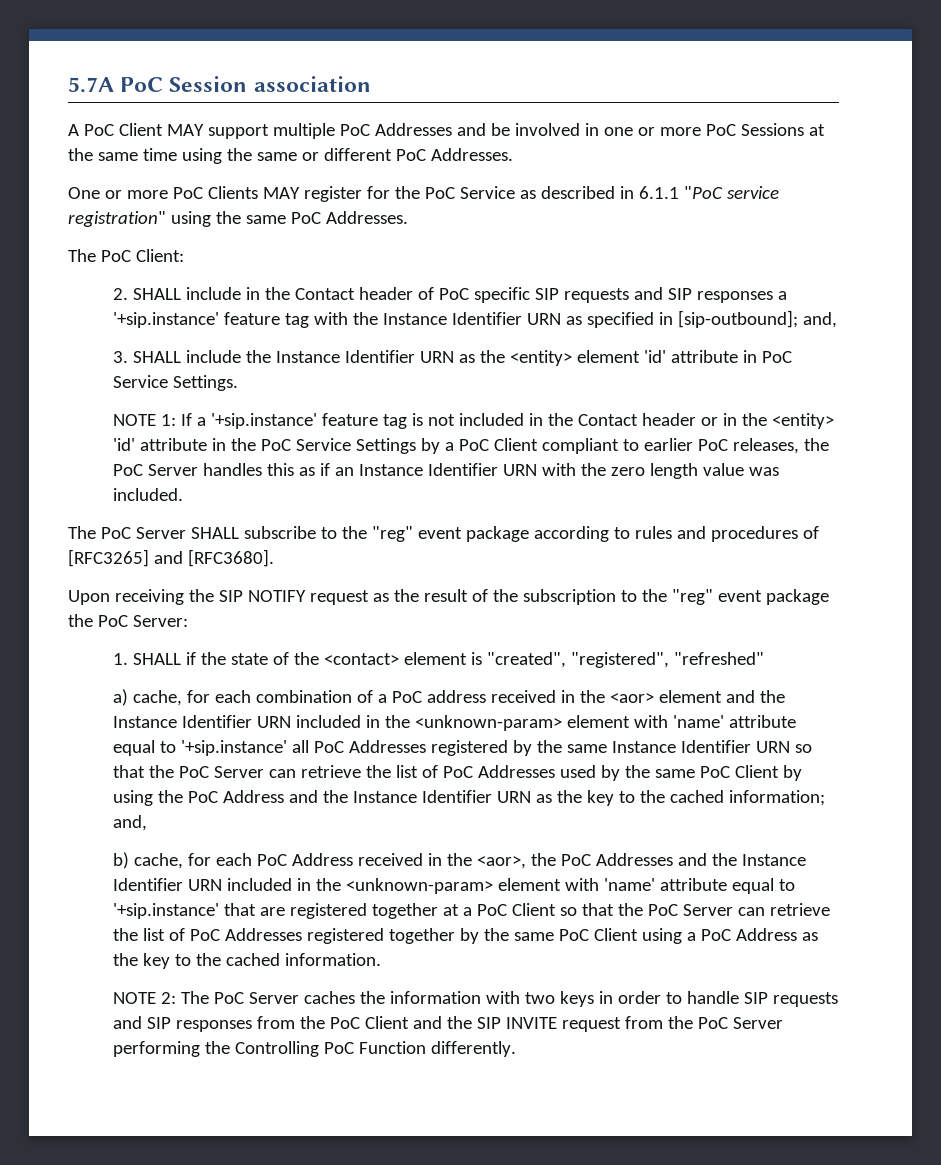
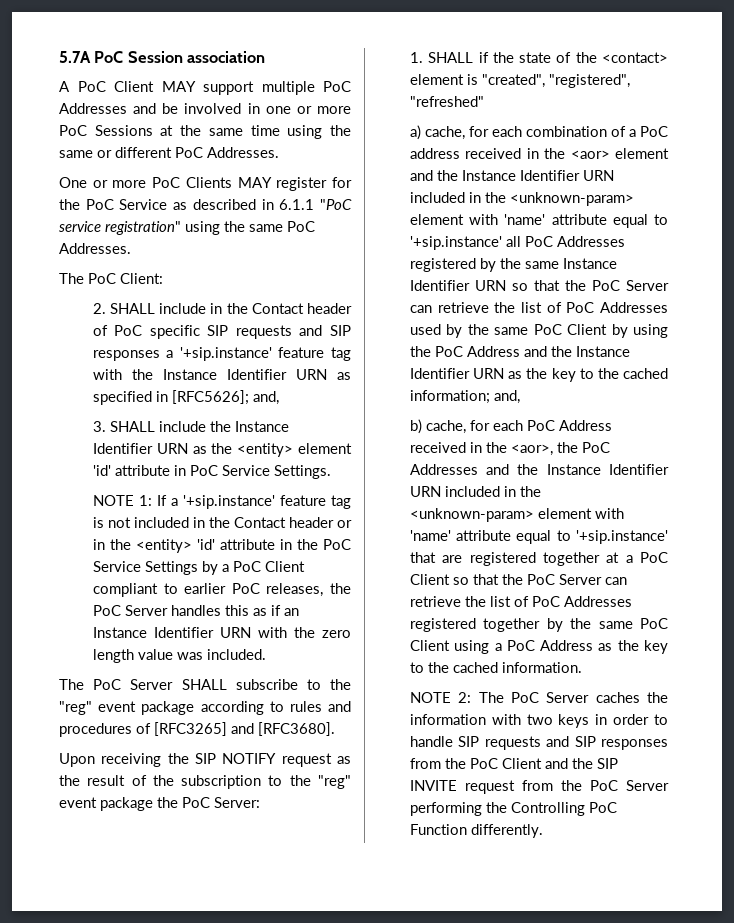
[677,310,798,328] [sip-outbound]; -> [171,390,249,405] [RFC5626];

